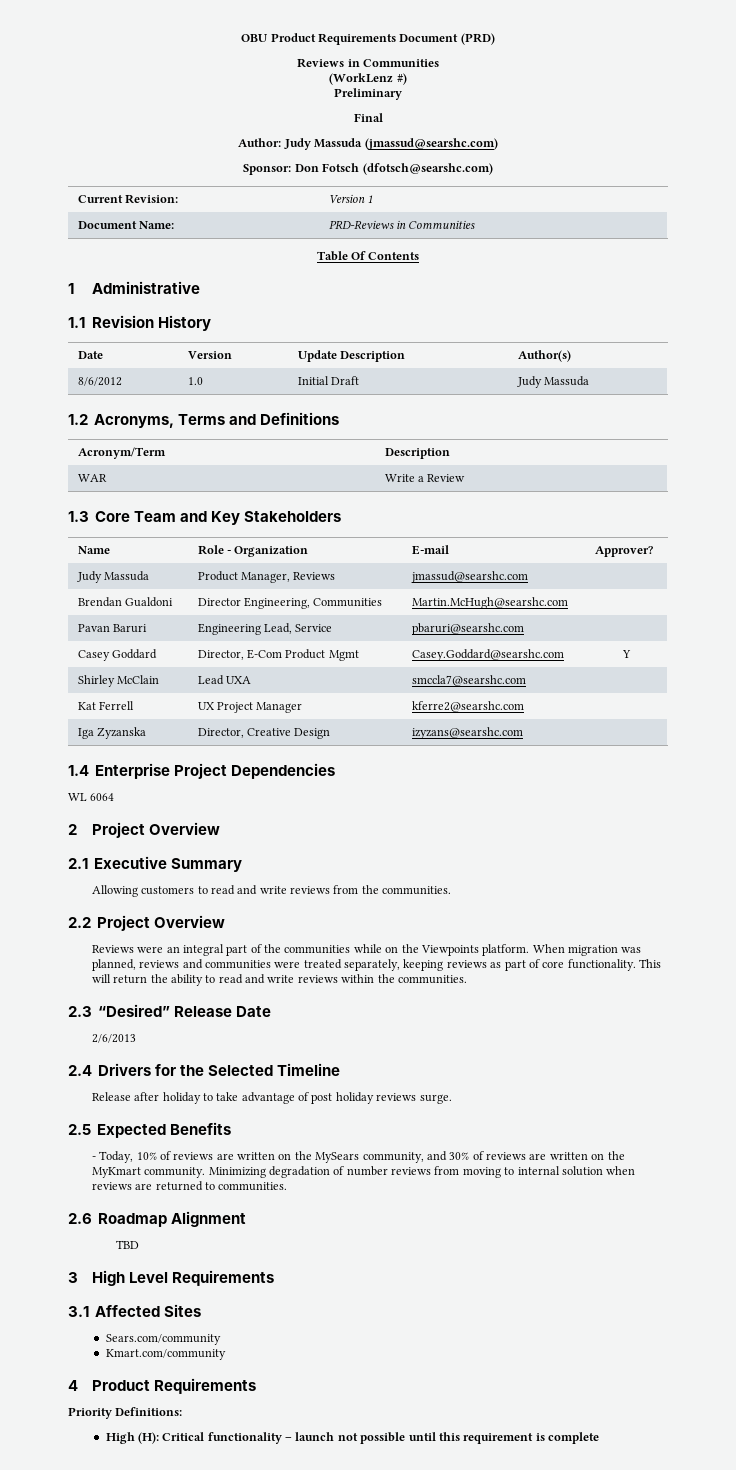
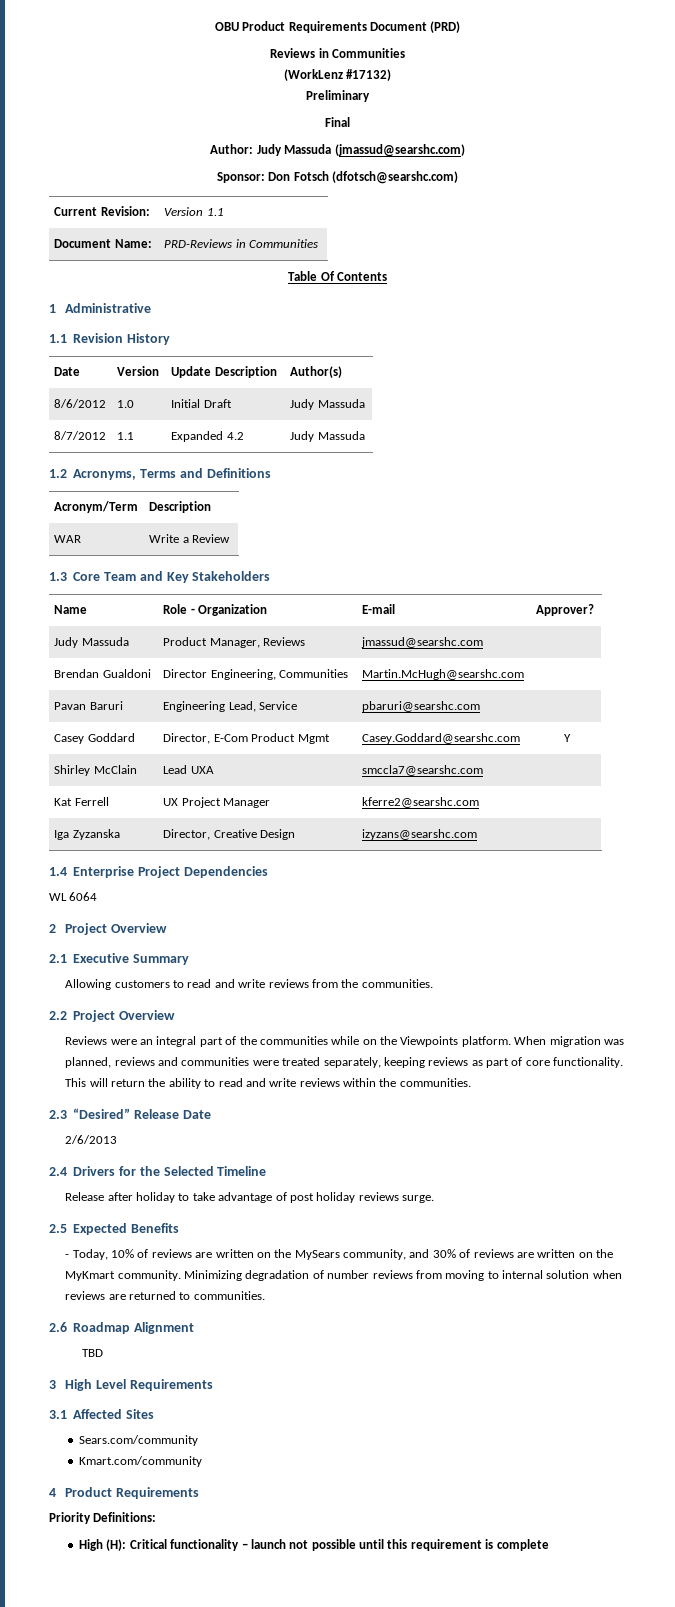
[396,73,407,85] #) -> [346,69,392,81] #17132)
[367,195,374,203] 1 -> [206,208,224,216] 1.1
(590, 381) none -> [54,431,107,440] [117,432,135,440] [171,431,244,442] [290,431,365,442] // 8/7/2012 | 1.1 | Expanded 4.2 | Judy Massuda

